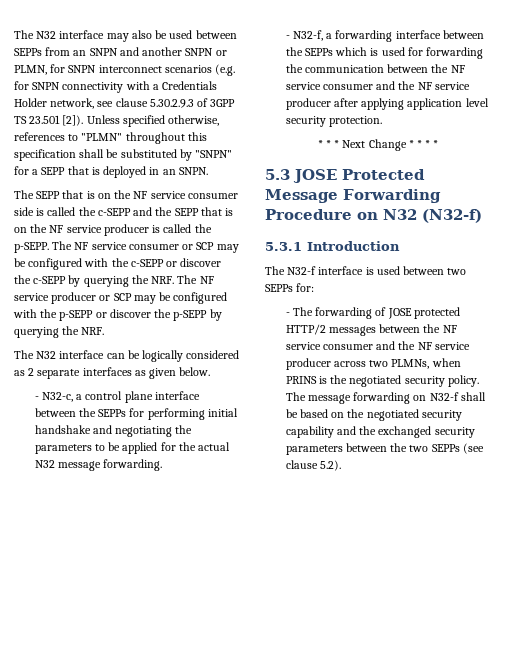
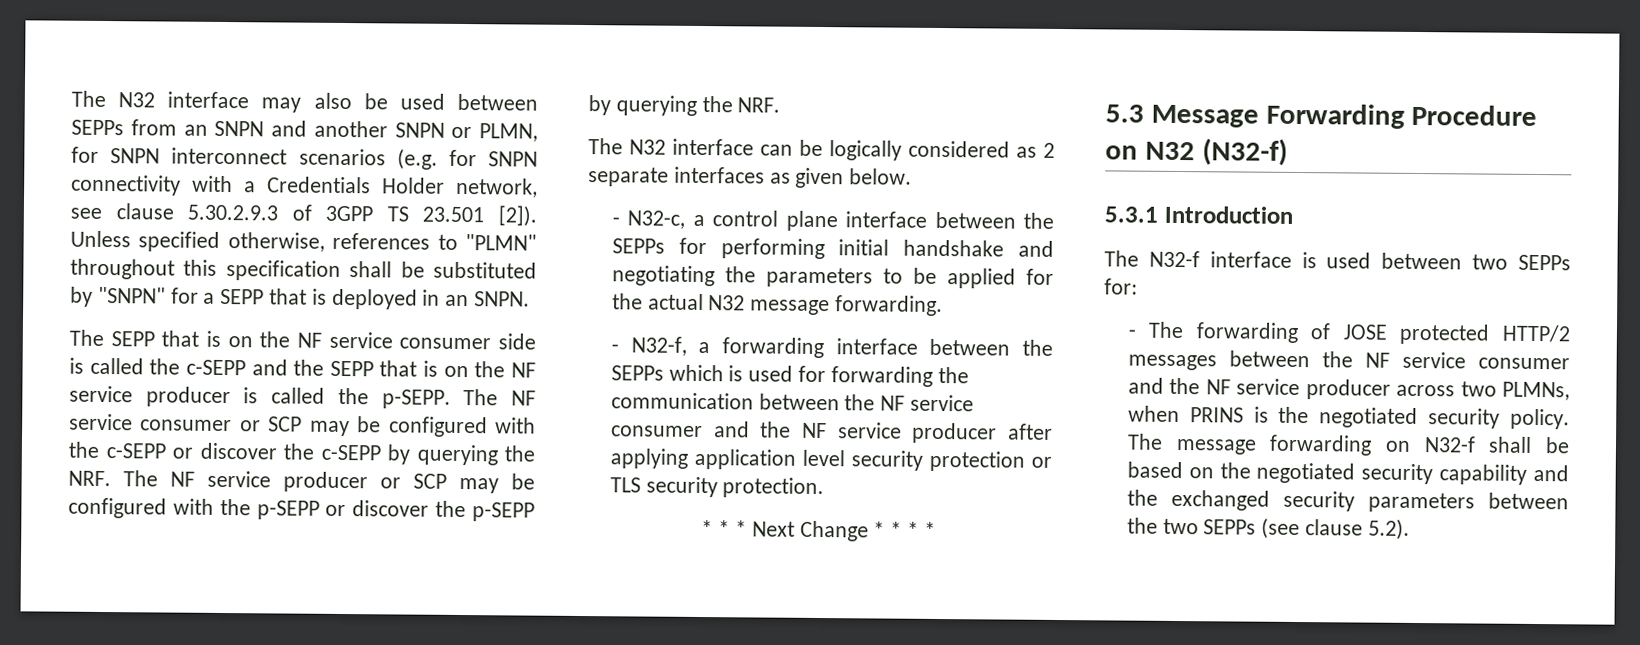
(326, 121) none -> [928,450,1052,472] [609,476,718,498] protection or TLS security
[293,169,425,183] JOSE Protected -> (1144, 113) none

